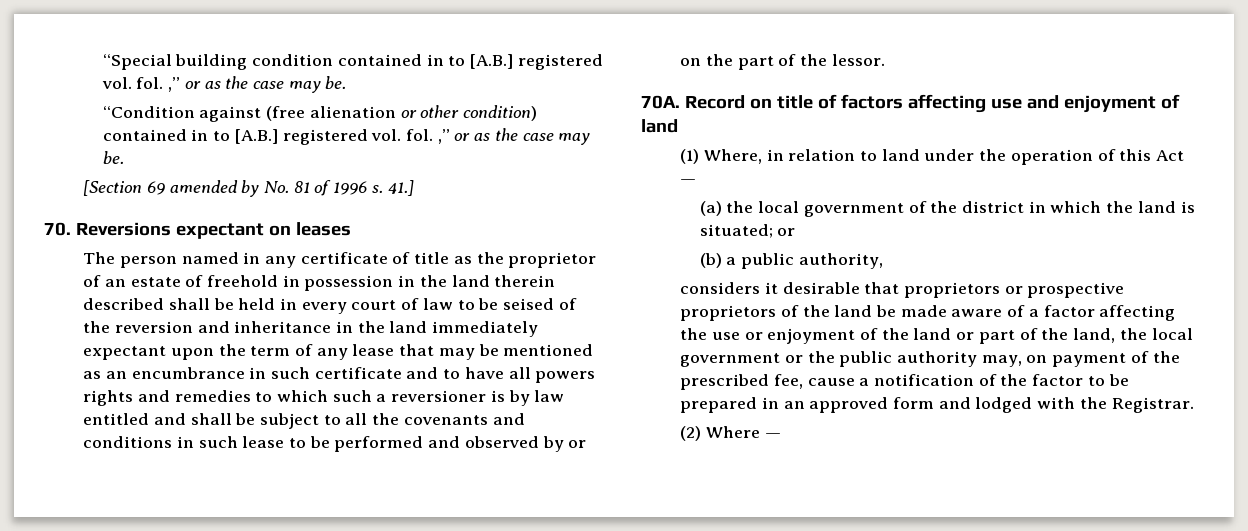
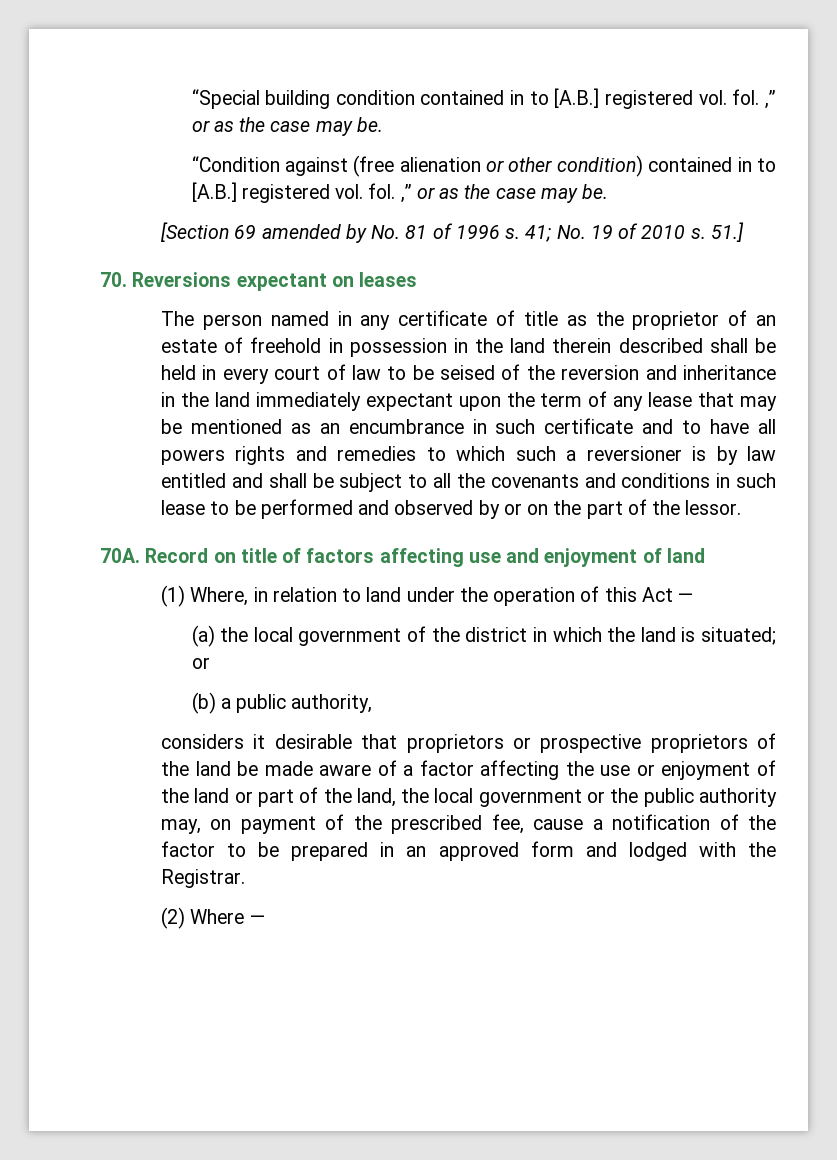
[387,180,414,196] 41.] -> [525,222,744,242] 41; No. 19 of 2010 s. 51.]

